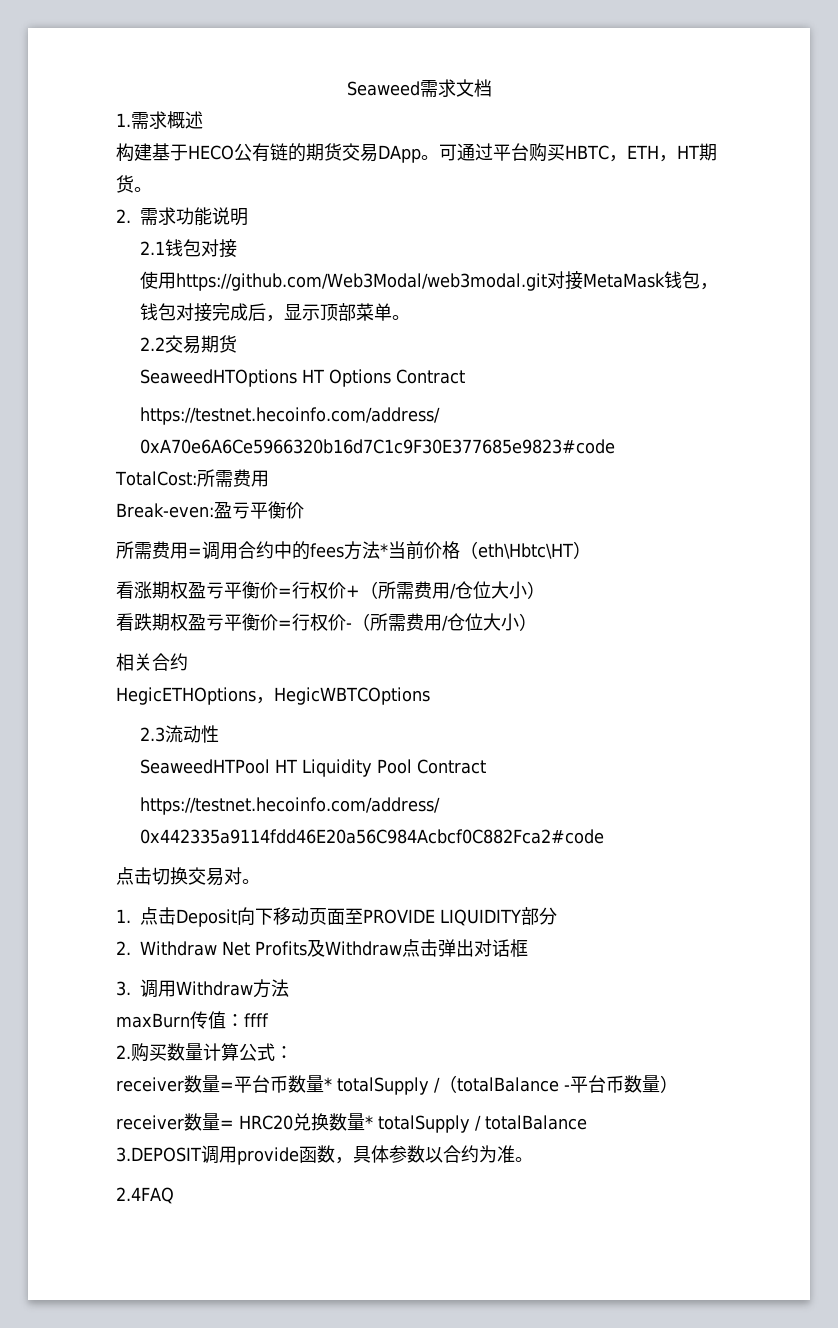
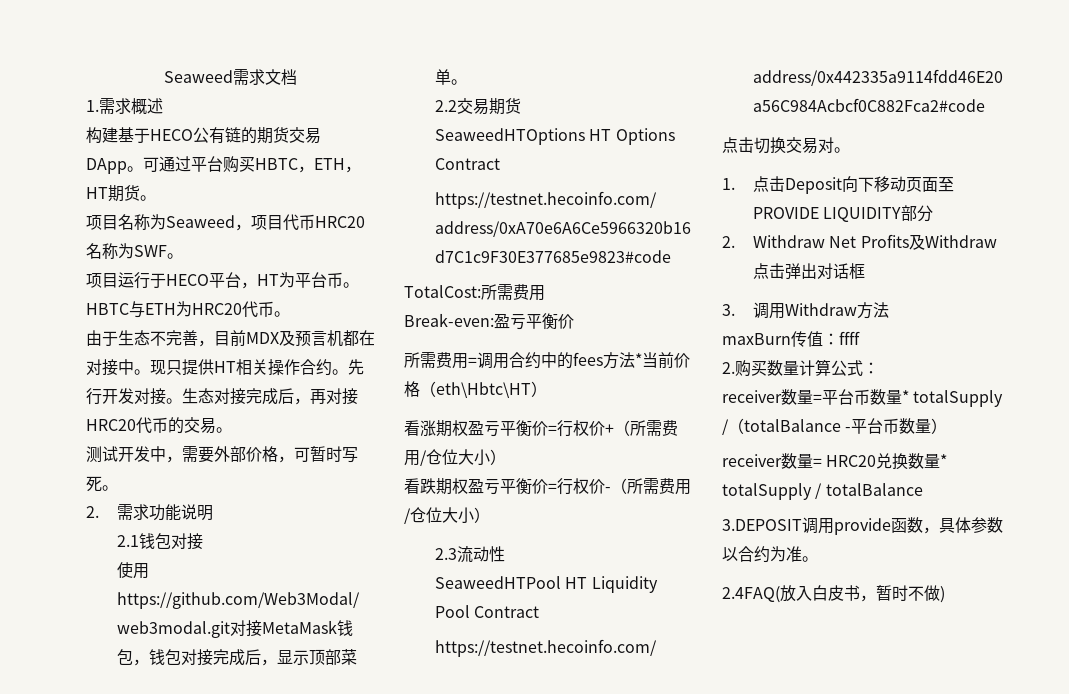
(152, 189) none -> [86,214,365,231] [86,243,183,259] [86,272,359,289] [86,301,290,318] [86,330,375,347] [86,359,364,376] [86,388,358,405] [86,417,232,434] [86,446,358,463] [86,476,118,492] // 项目名称为Seaweed，项目代币HRC20名称为SWF。 // 项目运行于HECO平台，HT为平台币。HBTC与ETH为HRC20代币。 // 由于生态不完善，目前MDX及预言机都在对接中。现只提供HT相关操作合约。先行开发对接。生态对接完成后，再对接HRC20代币的交易。 // 测试开发中，需要外部价格，可暂时写死。
[116,653,188,671] [116,687,430,705] // 相关合约 // HegicETHOptions，HegicWBTCOptions -> (490, 515) none
[116,1187,174,1204] 2.4FAQ -> [722,585,945,603] 2.4FAQ(放入白皮书，暂时不做)

